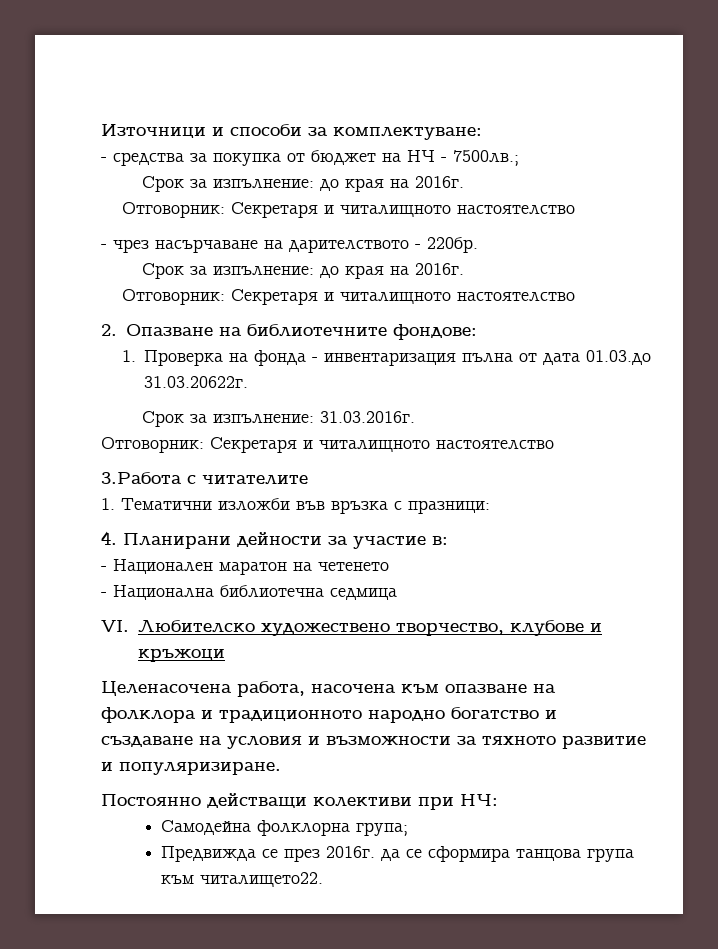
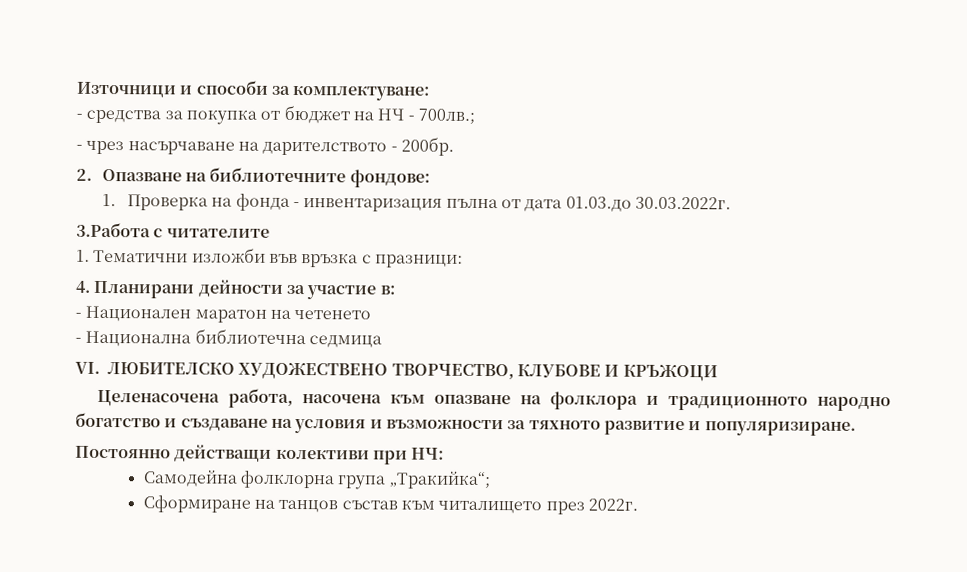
[453,150,519,166] [142,176,465,192] [121,202,575,218] 7500лв.; // Срок за изпълнение: до края на 2016г. // Отговорник: Секретаря и читалищното настоятелство -> [417,108,475,124] 700лв.;
[427,237,478,253] [142,263,465,279] [121,289,575,305] 220бр. // Срок за изпълнение: до края на 2016г. // Отговорник: Секретаря и читалищното настоятелство -> [400,136,454,156] 200бр.
[144,376,249,388] [142,411,416,427] [101,437,554,453] 31.03.20622г. // Срок за изпълнение: 31.03.2016г. // Отговорник: Секретаря и читалищното настоятелство -> [635,196,732,210] 30.03.2022г.
[137,620,602,636] [137,649,225,662] Любителско художествено творчество, клубове и кръжоци -> [107,362,718,382] ЛЮБИТЕЛСКО ХУДОЖЕСТВЕНО ТВОРЧЕСТВО, КЛУБОВЕ И КРЪЖОЦИ
[356,822,409,836] [161,846,635,862] [161,872,324,887] група; // Предвижда се през 2016г. да се сформира танцова група към читалището22. -> [337,470,491,490] [142,495,638,515] група „Тракийка“; // Сформиране на танцов състав към читалището през 2022г.

